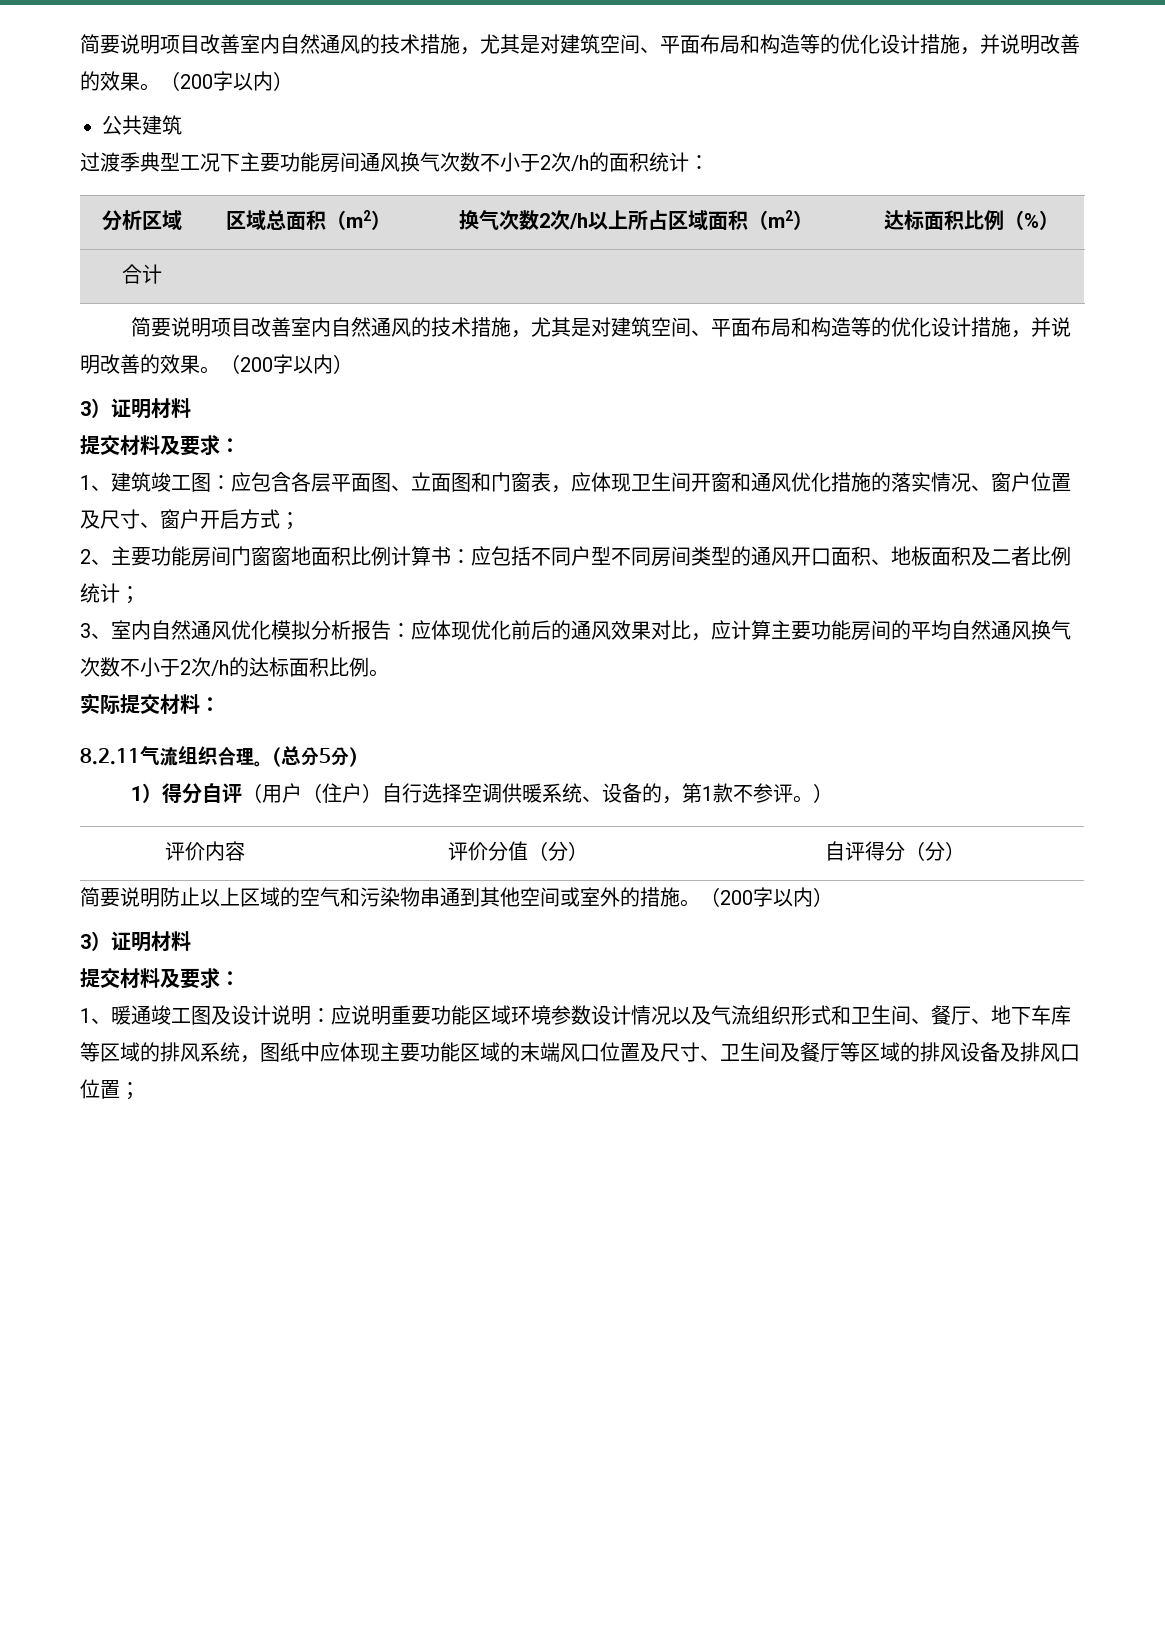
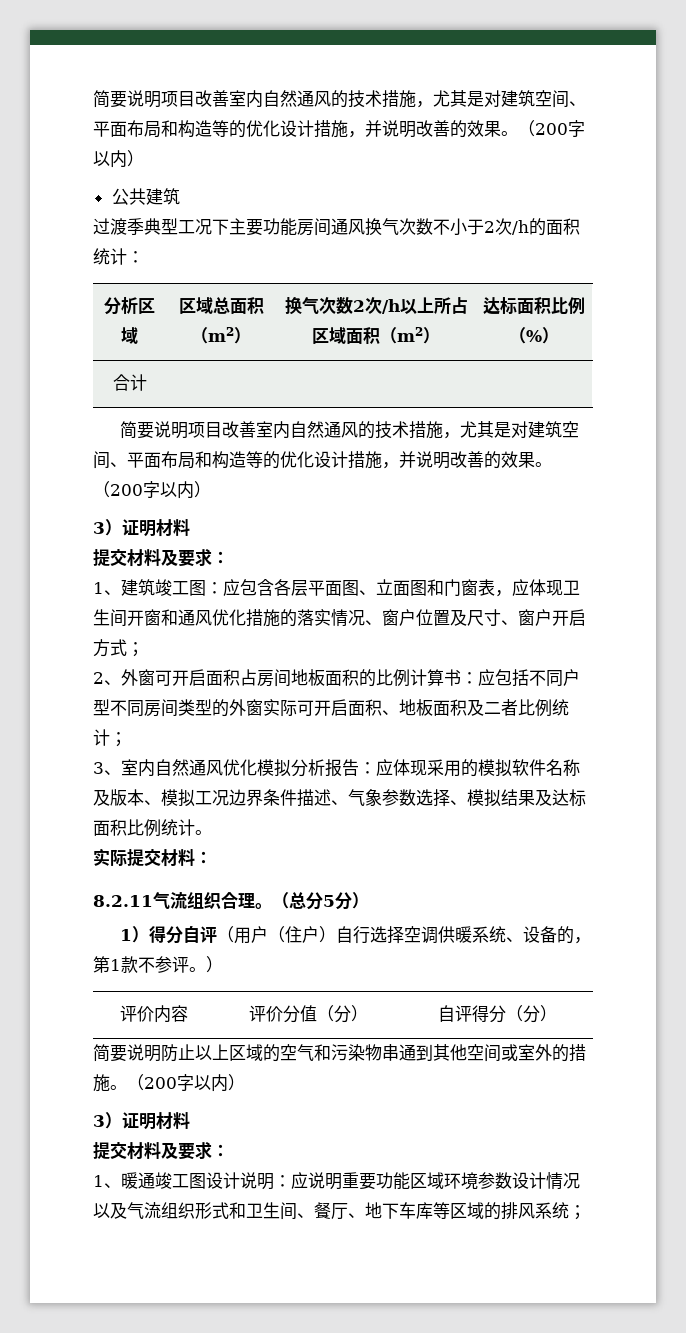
[111,546,351,567] 主要功能房间门窗窗地面积 -> [121,669,376,687] 外窗可开启面积占房间地板面积的
[751,546,831,566] 通风开口 -> [229,699,348,717] 外窗实际可开启
[471,620,1071,641] [80,657,369,677] 优化前后的通风效果对比，应计算主要功能房间的平均自然通风换气次数不小于2次/h的达标面积比例 -> [427,759,580,777] [93,789,586,807] [93,819,195,837] 采用的模拟软件名称及版本、模拟工况边界条件描述、气象参数选择、模拟结果及达标面积比例统计
[211,1006,231,1025] 及 -> (206, 1181) none
[240,1042,1080,1063] [80,1079,120,1099] ，图纸中应体现主要功能区域的末端风口位置及尺寸、卫生间及餐厅等区域的排风设备及排风口位置 -> (569, 1210) none

